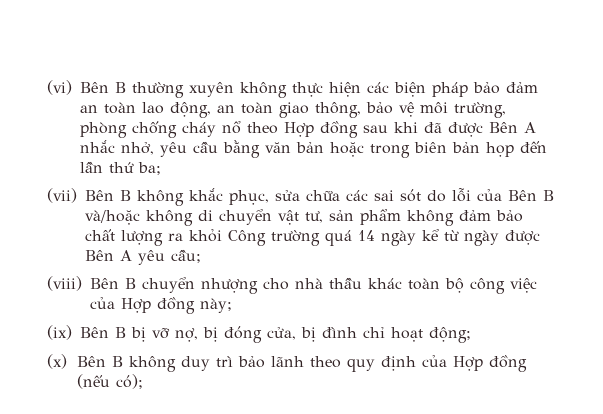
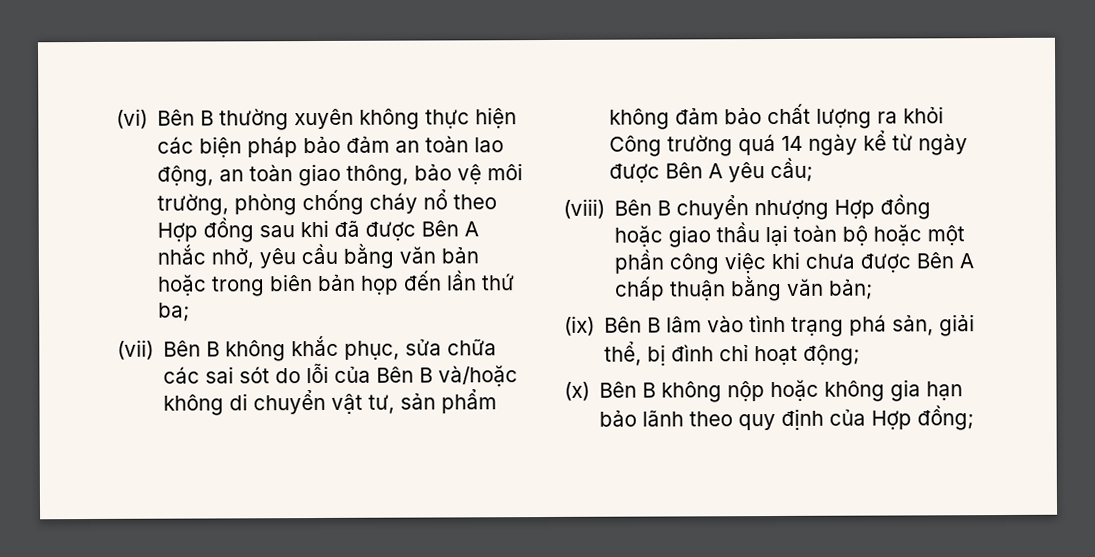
[263,277,537,294] [90,297,232,314] [47,325,296,343] cho nhà thầu khác toàn bộ công việc của Hợp đồng này; // (ix) Bên B bị vỡ nợ, bị đóng cửa, -> [834,194,932,220] [614,222,966,248] [614,249,975,275] [614,275,874,302] [564,314,976,337] [604,341,643,366] Hợp đồng hoặc giao thầu lại toàn bộ hoặc một phần công việc khi chưa được Bên A chấp thuận bằng văn bản; // (ix) Bên B lâm vào tình trạng phá sản, giải thể,
[181,356,234,371] duy trì -> [727,379,964,403] nộp hoặc không gia hạn
[489,355,528,372] [77,374,144,389] đồng (nếu có); -> [917,405,975,431] đồng;

